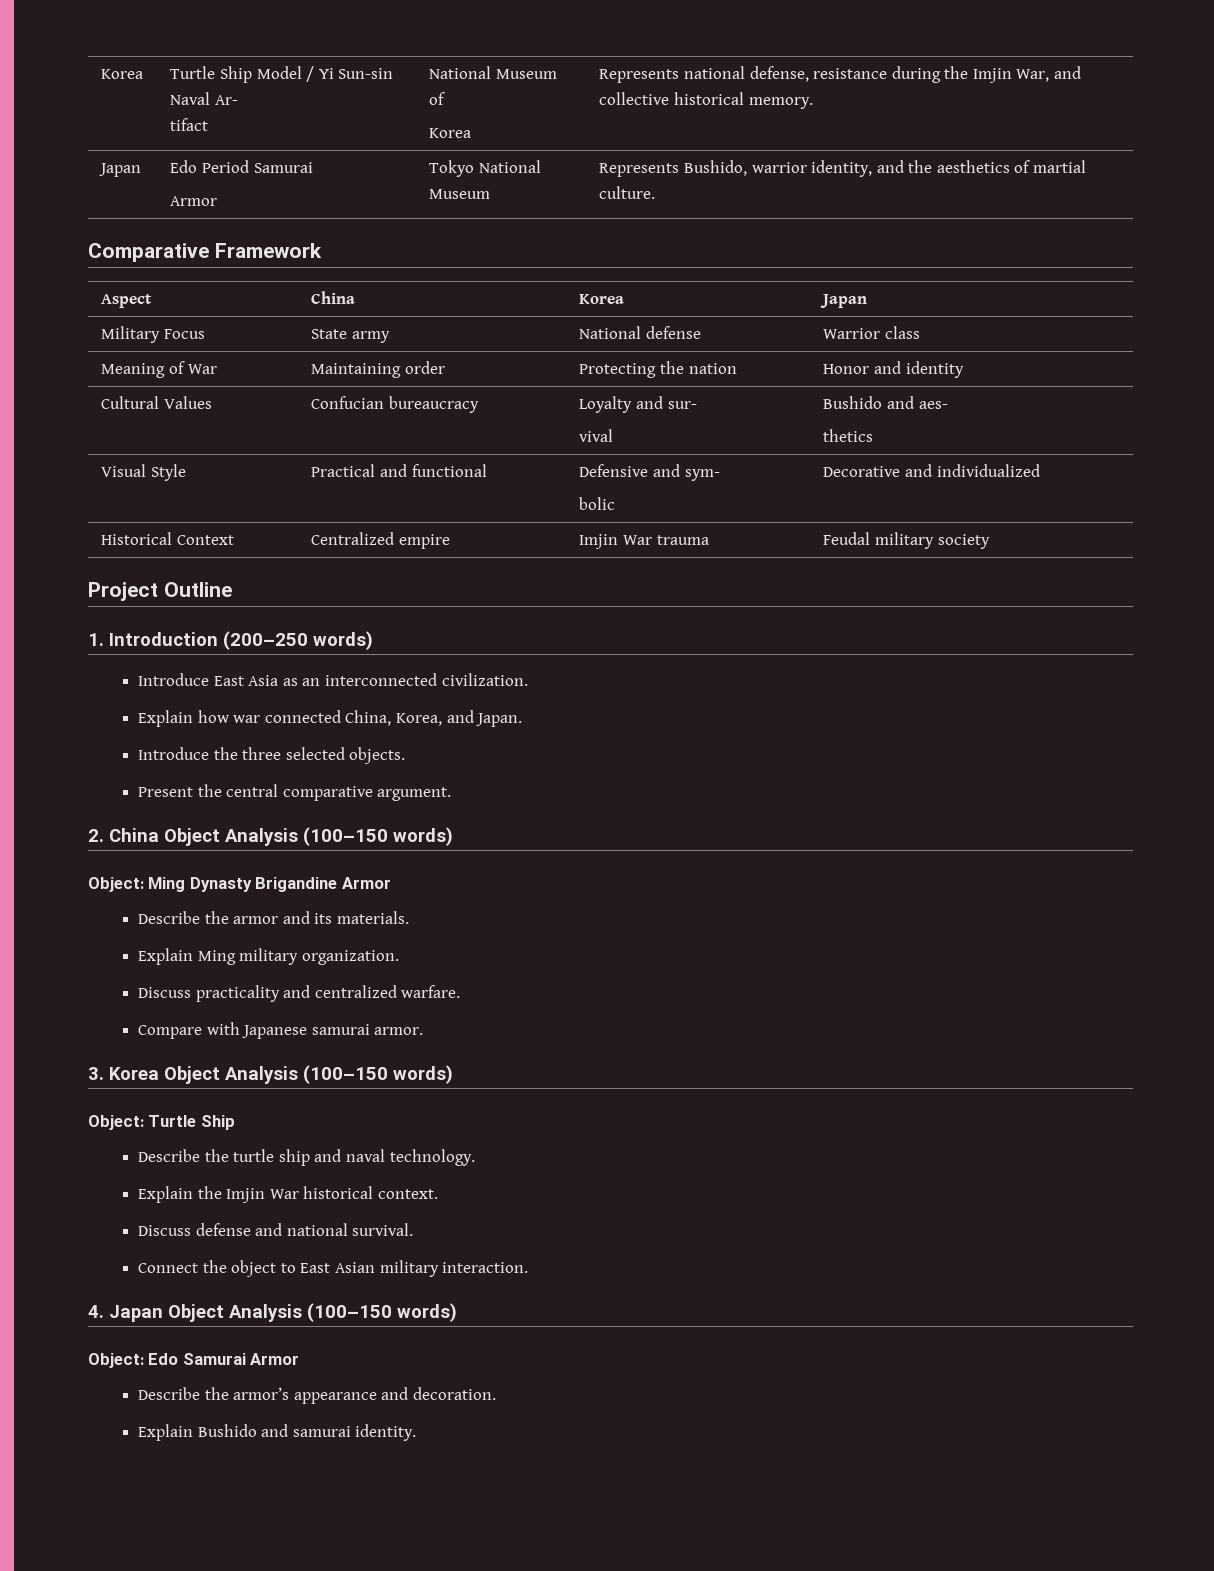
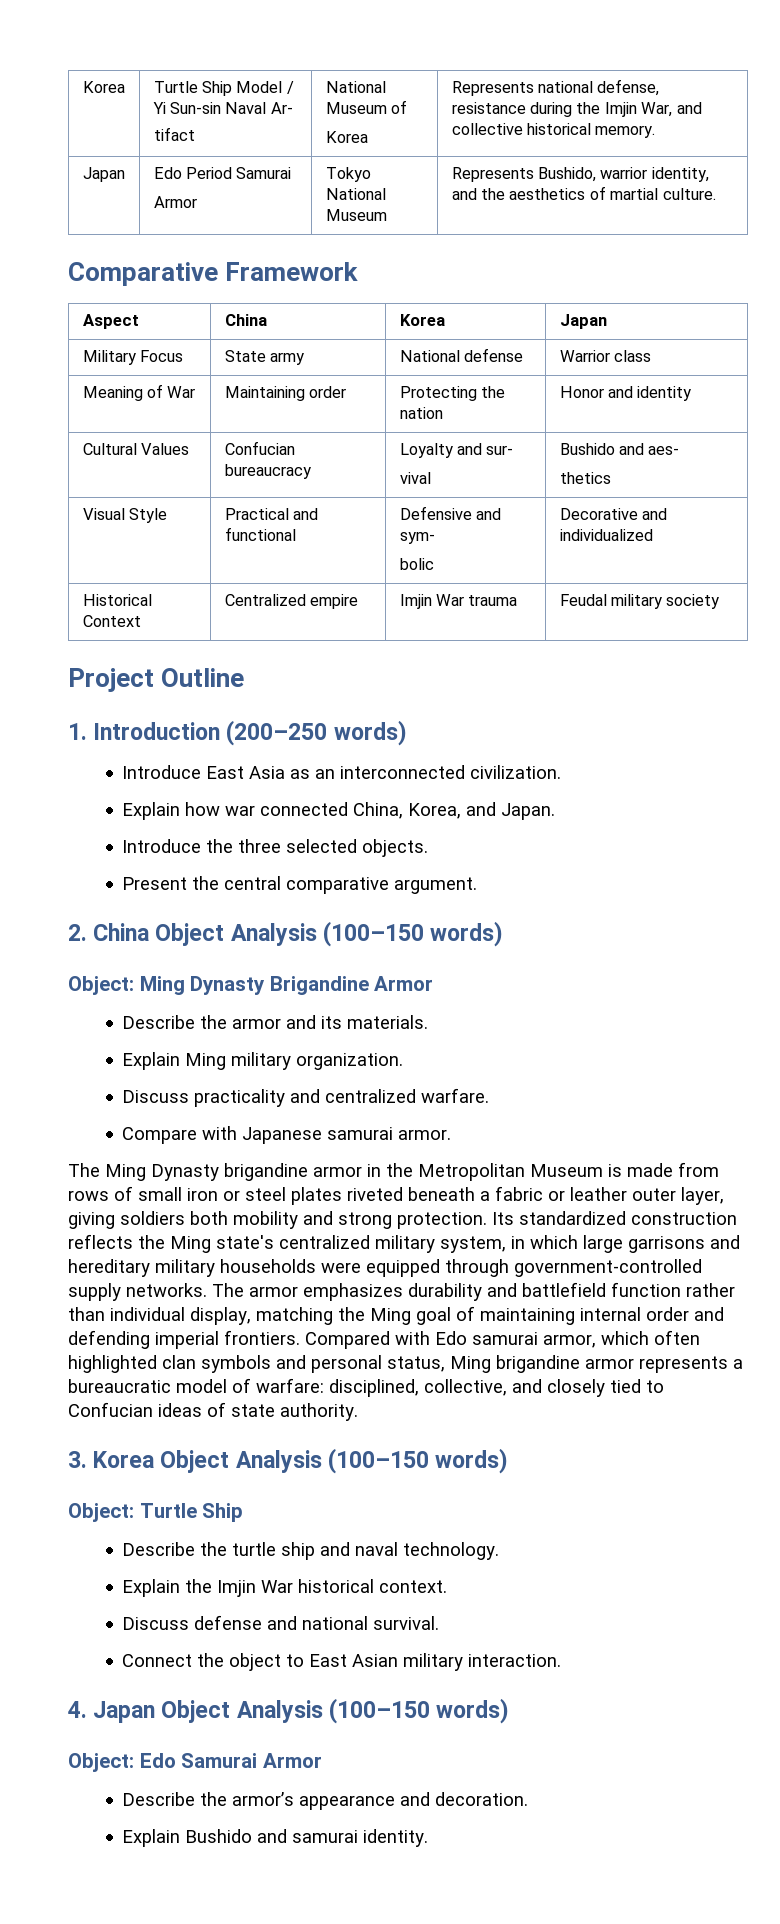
(424, 1031) none -> [68,1162,719,1181] [68,1186,724,1205] [68,1211,737,1229] [68,1234,740,1253] [68,1259,702,1277] [68,1282,735,1301] [68,1306,724,1325] [68,1330,700,1349] [68,1355,743,1373] [68,1378,664,1397] [68,1402,358,1421] // The Ming Dynasty brigandine armor in the Metropolitan Museum is made from rows of small iron or steel plates riveted beneath a fabric or leather outer layer, giving soldiers both mobility and strong protection. Its standardized construction reflects the Ming state's centralized military system, in which large garrisons and hereditary military households were equipped through government-controlled supply networks. The armor emphasizes durability and battlefield function rather than individual display, matching the Ming goal of maintaining internal order and defending imperial frontiers. Compared with Edo samurai armor, which often highlighted clan symbols and personal status, Ming brigandine armor represents a bureaucratic model of warfare: disciplined, collective, and closely tied to Confucian ideas of state authority.

